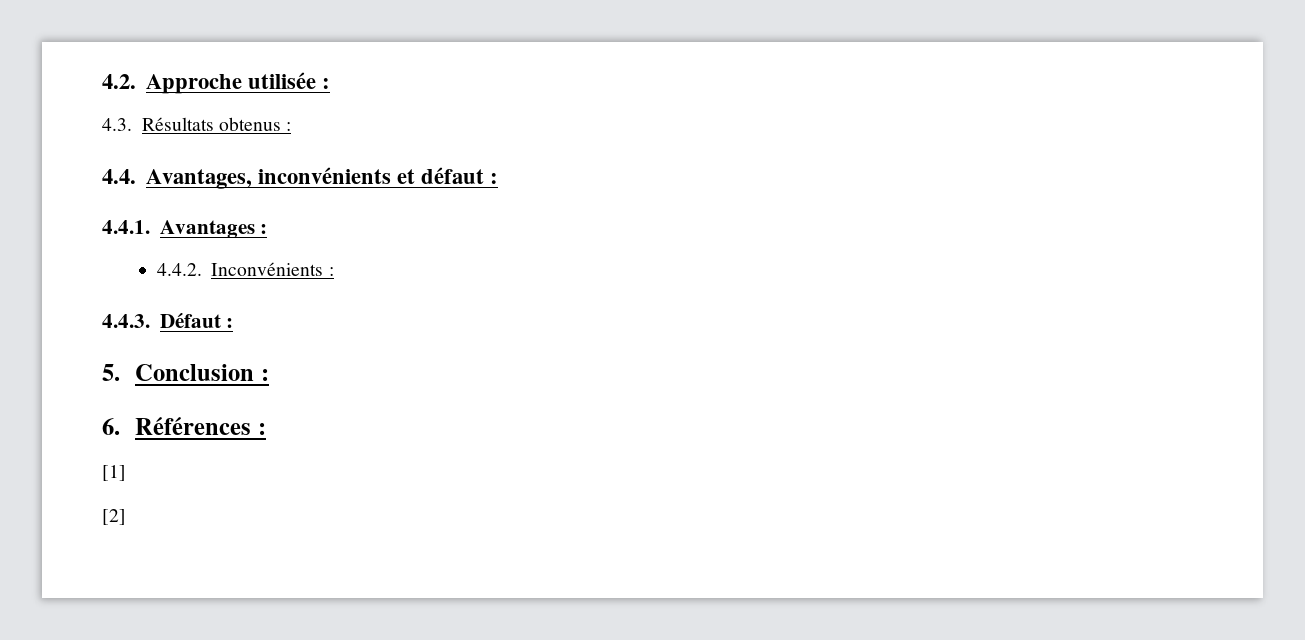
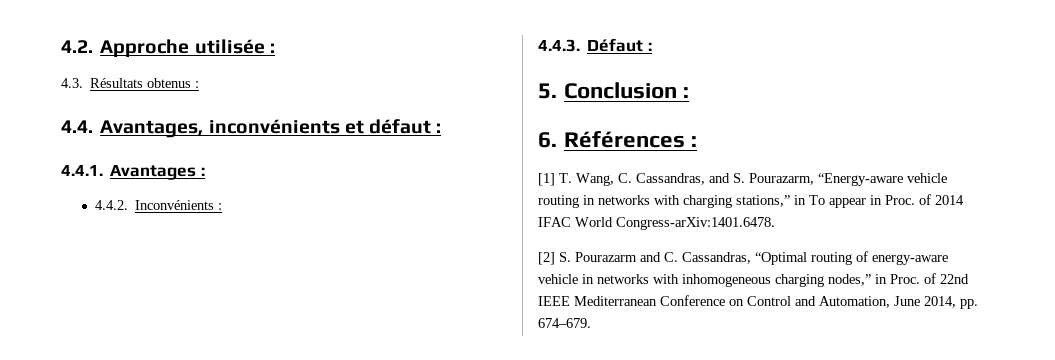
[102,509,126,525] // [2] -> [559,173,947,186] [538,194,964,208] [538,217,775,230] [538,251,948,265] [538,273,969,287] [538,295,978,309] [538,318,591,328] T. Wang, C. Cassandras, and S. Pourazarm, “Energy-aware vehicle routing in networks with charging stations,” in To appear in Proc. of 2014 IFAC World Congress-arXiv:1401.6478. // [2] S. Pourazarm and C. Cassandras, “Optimal routing of energy-aware vehicle in networks with inhomogeneous charging nodes,” in Proc. of 22nd IEEE Mediterranean Conference on Control and Automation, June 2014, pp. 674–679.

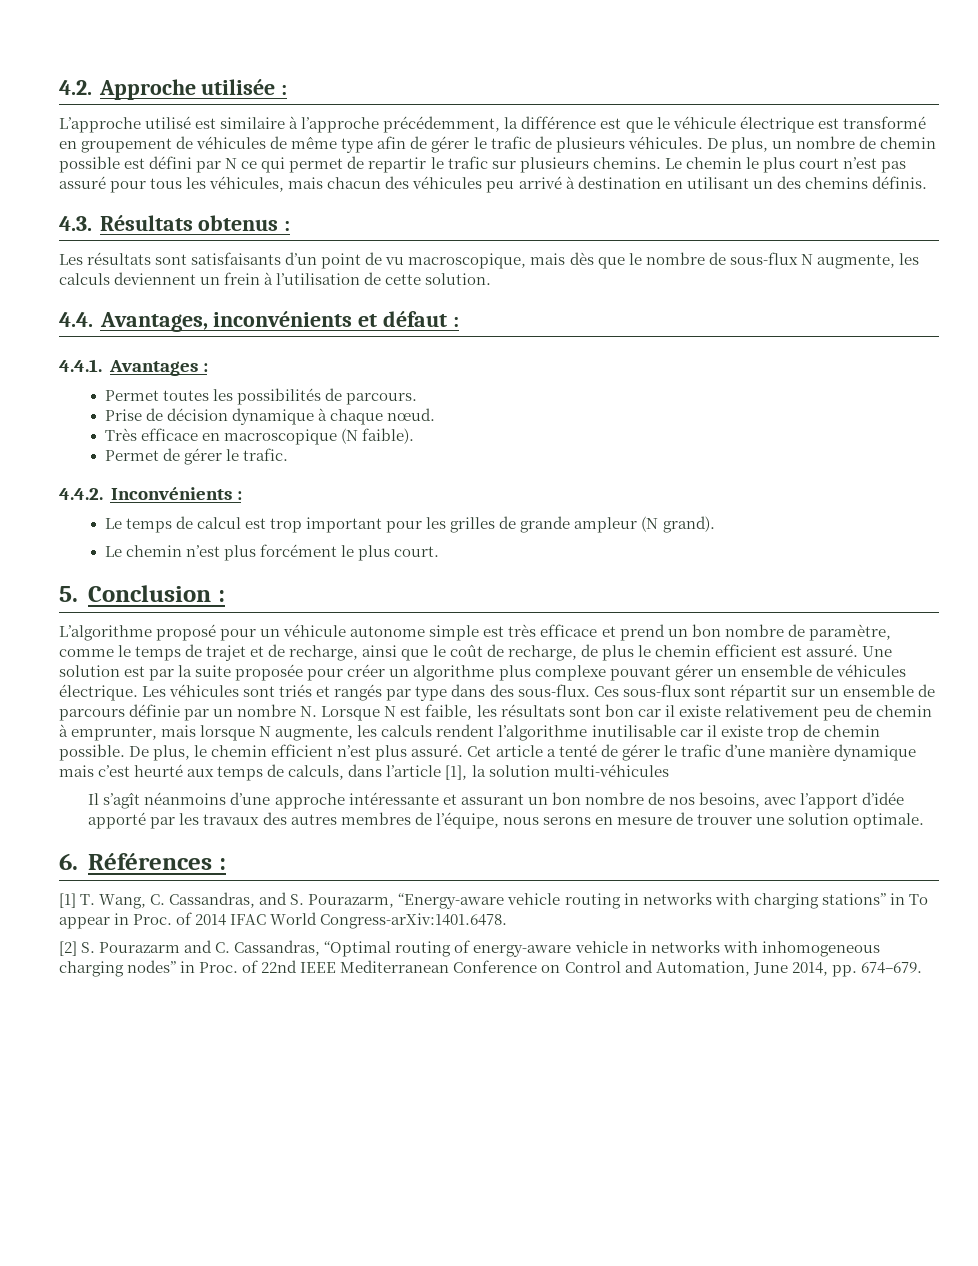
[61,78,200,88] 4.3. Résultats obtenus : -> [59,116,926,133] [59,136,936,153] [59,156,907,173] [59,176,927,193] [59,215,291,231] [59,252,919,269] [59,272,492,285] L’approche utilisé est similaire à l’approche précédemment, la différence est que le véhicule électrique est transformé en groupement de véhicules de même type afin de gérer le trafic de plusieurs véhicules. De plus, un nombre de chemin possible est défini par N ce qui permet de repartir le trafic sur plusieurs chemins. Le chemin le plus court n’est pas assuré pour tous les véhicules, mais chacun des véhicules peu arrivé à destination en utilisant un des chemins définis. // 4.3. Résultats obtenus : // Les résultats sont satisfaisants d’un point de vu macroscopique, mais dès que le nombre de sous-flux N augmente, les calculs deviennent un frein à l’utilisation de cette solution.
[95,200,223,210] [538,38,652,52] [538,82,690,99] 4.4.2. Inconvénients : // 4.4.3. Défaut : // 5. Conclusion : -> [104,388,418,405] [104,408,436,425] [104,428,415,445] [104,448,289,465] [59,487,242,500] [104,516,715,533] [104,544,440,561] [59,585,226,602] [59,624,891,641] [59,644,893,661] [59,664,906,681] [59,684,935,701] [59,704,932,721] [59,724,880,741] [59,744,916,761] [59,764,669,781] [88,792,905,809] [88,812,925,829] Permet toutes les possibilités de parcours. // Prise de décision dynamique à chaque nœud. // Très efficace en macroscopique (N faible). // Permet de gérer le trafic. // 4.4.2. Inconvénients : // Le temps de calcul est trop important pour les grilles de grande ampleur (N grand). // Le chemin n’est plus forcément le plus court. // 5. Conclusion : // L’algorithme proposé pour un véhicule autonome simple est très efficace et prend un bon nombre de paramètre, comme le temps de trajet et de recharge, ainsi que le coût de recharge, de plus le chemin efficient est assuré. Une solution est par la suite proposée pour créer un algorithme plus complexe pouvant gérer un ensemble de véhicules électrique. Les véhicules sont triés et rangés par type dans des sous-flux. Ces sous-flux sont répartit sur un ensemble de parcours définie par un nombre N. Lorsque N est faible, les résultats sont bon car il existe relativement peu de chemin à emprunter, mais lorsque N augmente, les calculs rendent l’algorithme inutilisable car il existe trop de chemin possible. De plus, le chemin efficient n’est plus assuré. Cet article a tenté de gérer le trafic d’une manière dynamique mais c’est heurté aux temps de calculs, dans l’article [1], la solution multi-véhicules // Il s’agît néanmoins d’une approche intéressante et assurant un bon nombre de nos besoins, avec l’apport d’idée apporté par les travaux des autres membres de l’équipe, nous serons en mesure de trouver une solution optimale.
[736,195,790,207] stations,” -> [821,893,886,905] stations”
[828,274,871,286] nodes,” -> [127,960,177,973] nodes”

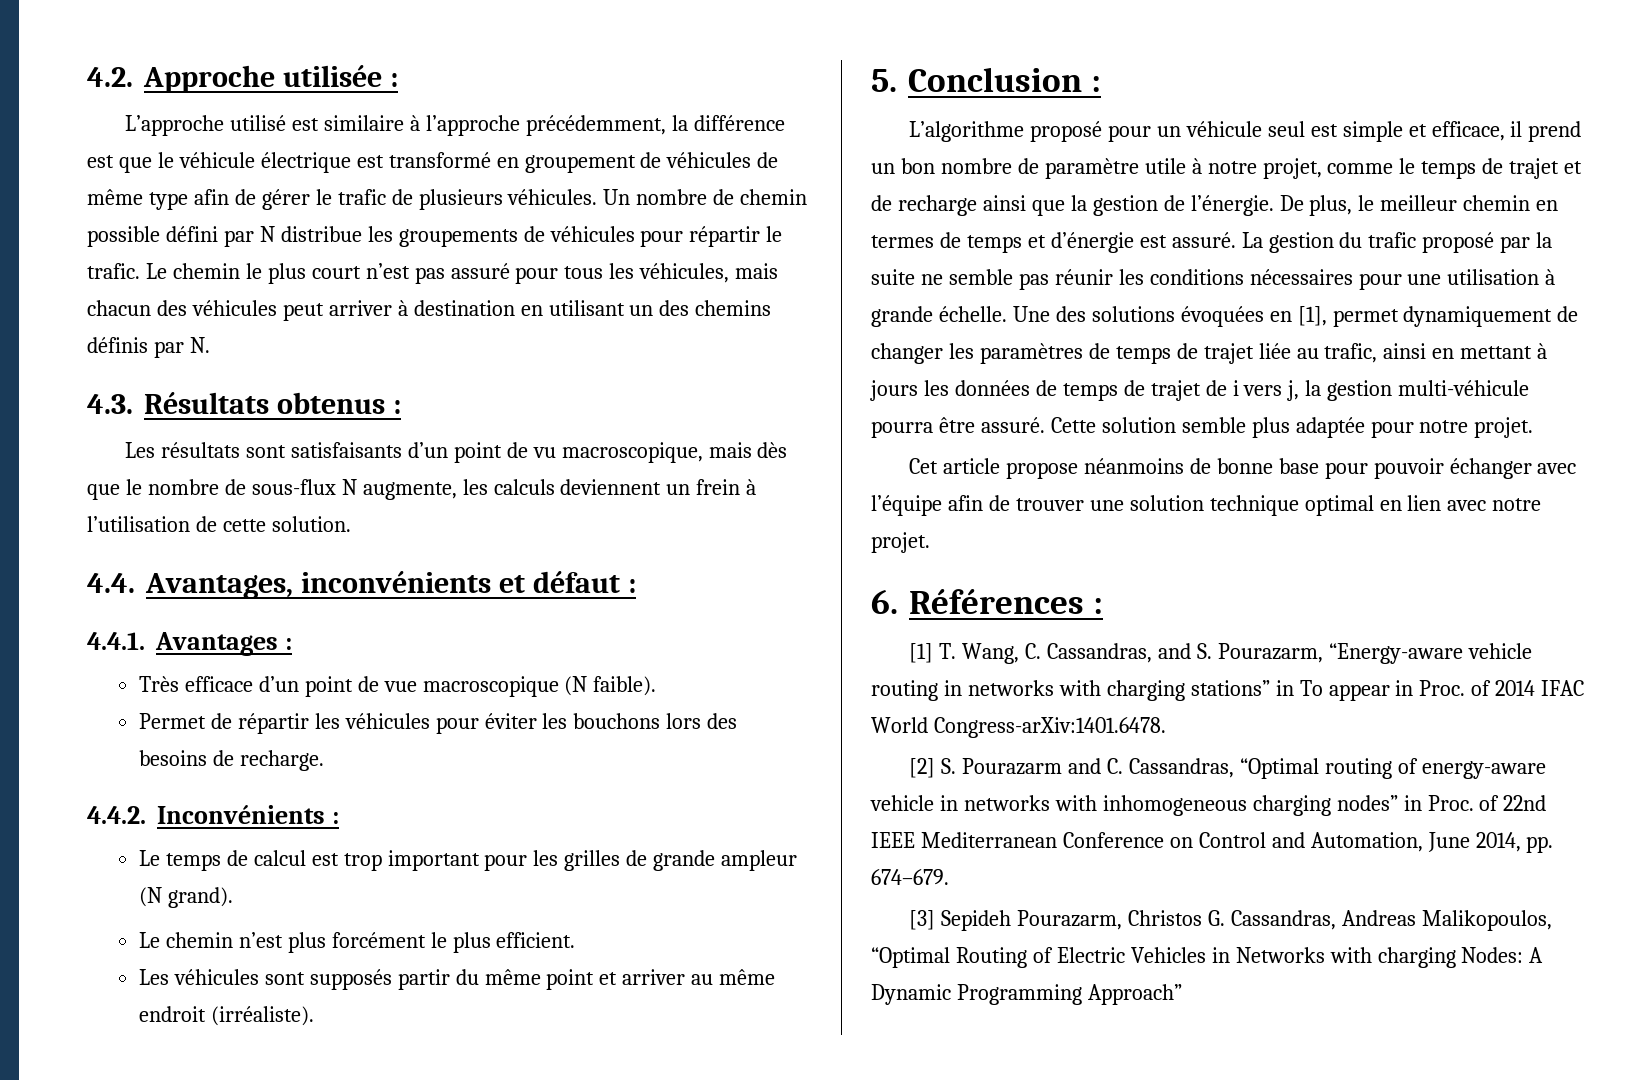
[706,137,792,153] De plus, un -> [603,189,631,205] Un
[124,158,146,169] est -> (160, 236) none
[241,156,661,173] ce qui permet de repartir le trafic sur plusieurs chemins. -> [280,226,783,247] [87,263,140,279] distribue les groupements de véhicules pour répartir le trafic.
[486,176,562,193] peu arrivé -> [282,300,392,321] peut arriver
[871,176,927,189] définis. -> [87,337,210,358] définis par N.
[104,388,418,405] [104,408,436,425] [104,428,220,441] Permet toutes les possibilités de parcours. // Prise de décision dynamique à chaque nœud. // Très efficace en -> [138,676,417,697] Très efficace d’un point de vue
[183,448,289,465] gérer le trafic. -> [237,713,738,734] [138,750,324,771] répartir les véhicules pour éviter les bouchons lors des besoins de recharge.
[394,546,440,557] court. -> [496,932,576,948] [138,969,776,990] [138,1006,314,1026] efficient. // Les véhicules sont supposés partir du même point et arriver au même endroit (irréaliste).
[350,624,616,641] autonome simple est très efficace et -> [1267,121,1523,142] seul est simple et efficace, il
[808,624,891,641] paramètre, -> [1044,158,1322,179] paramètre utile à notre projet,
[289,645,359,661] recharge, -> [897,195,977,216] recharge
[432,644,893,661] [59,664,906,681] [59,684,935,701] [59,704,932,721] [59,724,880,741] [59,744,916,761] [59,764,669,781] [88,792,905,809] [88,812,925,829] le coût de recharge, de plus le chemin efficient est assuré. Une solution est par la suite proposée pour créer un algorithme plus complexe pouvant gérer un ensemble de véhicules électrique. Les véhicules sont triés et rangés par type dans des sous-flux. Ces sous-flux sont répartit sur un ensemble de parcours définie par un nombre N. Lorsque N est faible, les résultats sont bon car il existe relativement peu de chemin à emprunter, mais lorsque N augmente, les calculs rendent l’algorithme inutilisable car il existe trop de chemin possible. De plus, le chemin efficient n’est plus assuré. Cet article a tenté de gérer le trafic d’une manière dynamique mais c’est heurté aux temps de calculs, dans l’article [1], la solution multi-véhicules // Il s’agît néanmoins d’une approche intéressante et assurant un bon nombre de nos besoins, avec l’apport d’idée apporté par les travaux des autres membres de l’équipe, nous serons en mesure de trouver une solution optimale. -> [1070,195,1559,216] [871,232,1553,253] [871,269,1556,290] [871,306,1579,327] [871,343,1548,364] [870,380,1530,401] [871,417,1534,438] [909,458,1577,479] [871,495,1542,516] [871,532,930,553] la gestion de l’énergie. De plus, le meilleur chemin en termes de temps et d’énergie est assuré. La gestion du trafic proposé par la suite ne semble pas réunir les conditions nécessaires pour une utilisation à grande échelle. Une des solutions évoquées en [1], permet dynamiquement de changer les paramètres de temps de trajet liée au trafic, ainsi en mettant à jours les données de temps de trajet de i vers j, la gestion multi-véhicule pourra être assuré. Cette solution semble plus adaptée pour notre projet. // Cet article propose néanmoins de bonne base pour pouvoir échanger avec l’équipe afin de trouver une solution technique optimal en lien avec notre projet.
(922, 968) none -> [909,910,1552,931] [871,947,1544,968] [871,984,1182,1005] // [3] Sepideh Pourazarm, Christos G. Cassandras, Andreas Malikopoulos, “Optimal Routing of Electric Vehicles in Networks with charging Nodes: A Dynamic Programming Approach”

